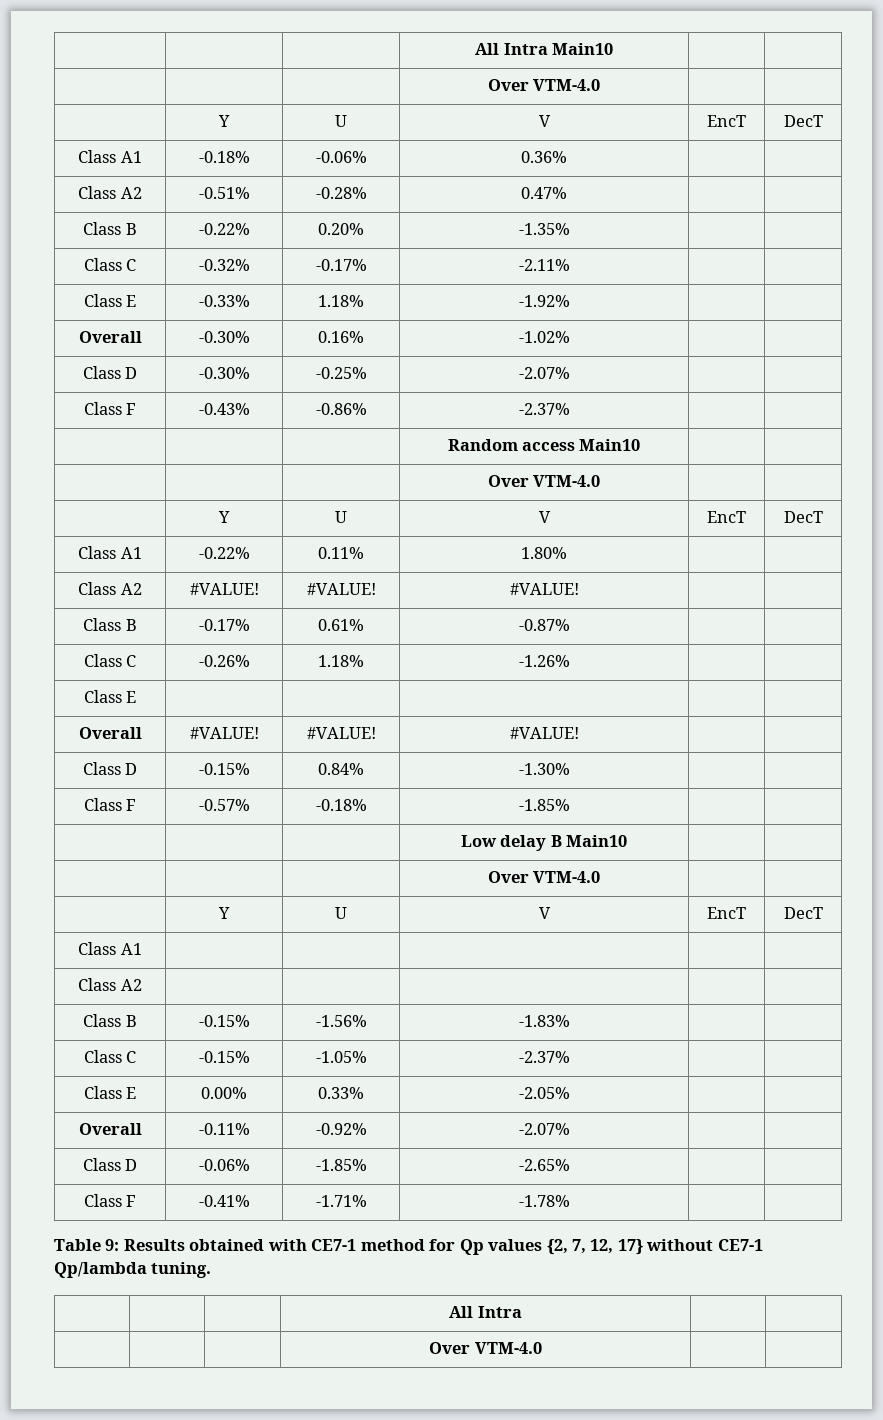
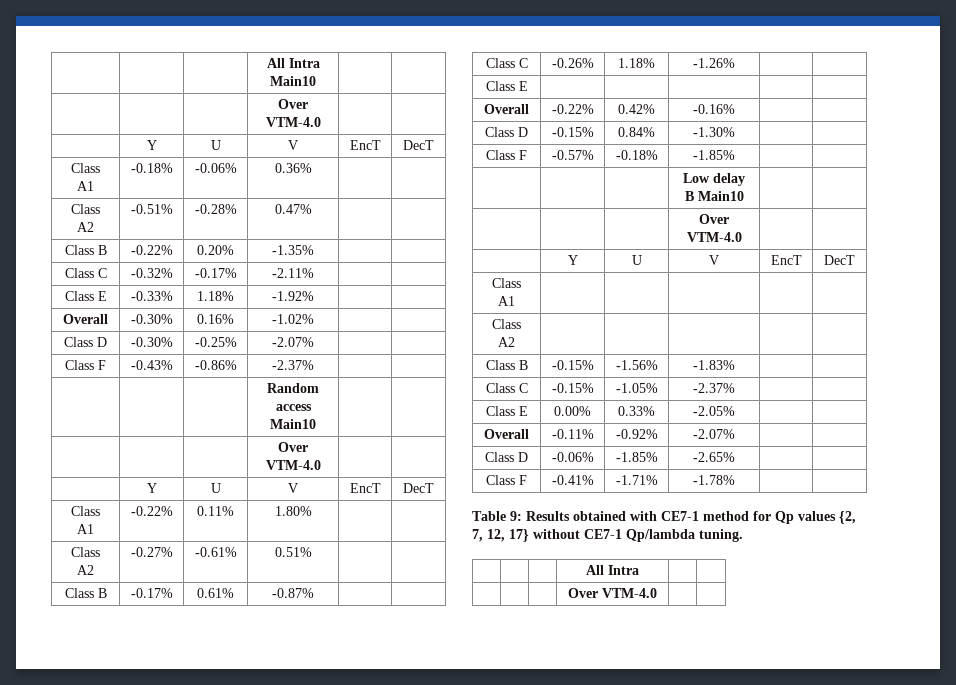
[189,583,259,595] [306,583,376,595] [509,583,579,595] #VALUE! | #VALUE! | #VALUE! -> [130,547,173,557] [194,547,237,557] [274,547,312,557] -0.27% | -0.61% | 0.51%
[189,727,259,739] [306,727,376,739] [509,727,579,739] #VALUE! | #VALUE! | #VALUE! -> [551,104,594,114] [618,104,655,114] [693,104,735,114] -0.22% | 0.42% | -0.16%

